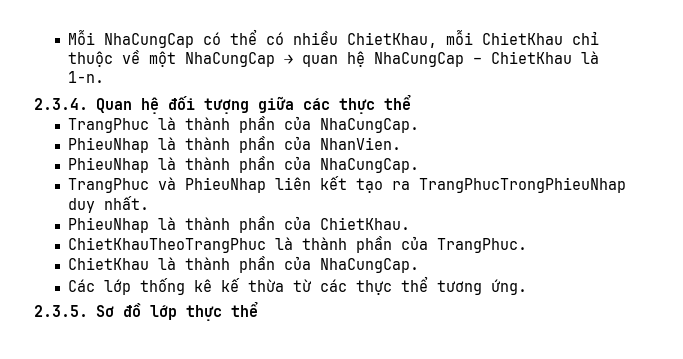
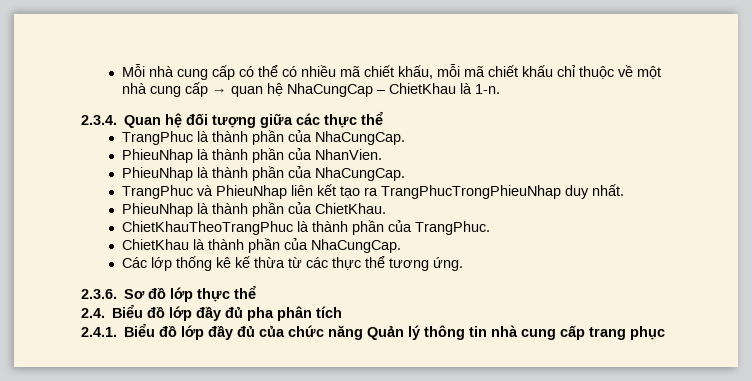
[104,33,195,48] NhaCungCap -> [148,65,235,80] nhà cung cấp
[347,30,564,48] ChietKhau, mỗi ChietKhau -> [339,64,553,79] mã chiết khấu, mỗi mã chiết khấu
[185,52,276,67] NhaCungCap -> [121,82,208,97] nhà cung cấp
[34,305,88,317] 2.3.5. -> [81,289,117,299] 2.3.6.
(258, 309) none -> [81,304,343,321] [81,323,666,340] // 2.4. Biểu đồ lớp đầy đủ pha phân tích // 2.4.1. Biểu đồ lớp đầy đủ của chức năng Quản lý thông tin nhà cung cấp trang phục

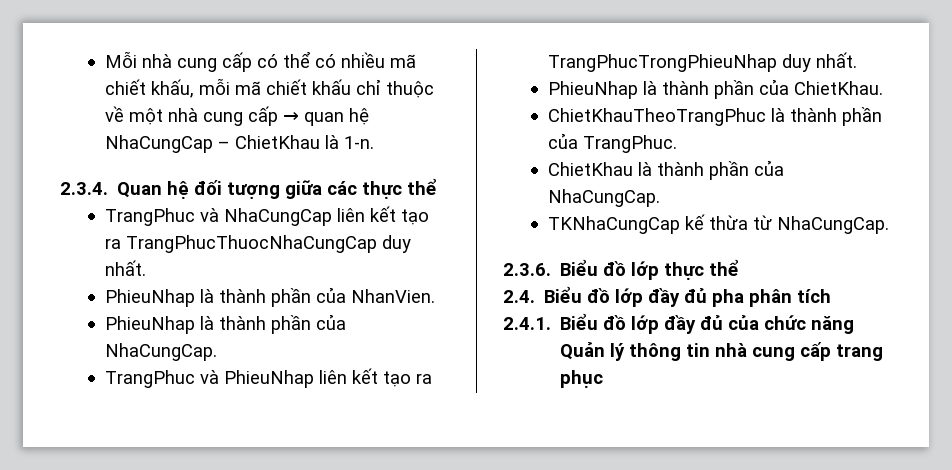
[196,130,405,145] là thành phần của NhaCungCap. -> [199,206,429,226] [104,235,411,253] [104,260,146,276] và NhaCungCap liên kết tạo ra TrangPhucThuocNhaCungCap duy nhất.
[121,256,463,271] Các lớp thống kê kế thừa từ các thực thể tương ứng. -> [547,214,889,234] TKNhaCungCap kế thừa từ NhaCungCap.
[124,289,146,299] Sơ -> [560,259,599,276] Biểu

